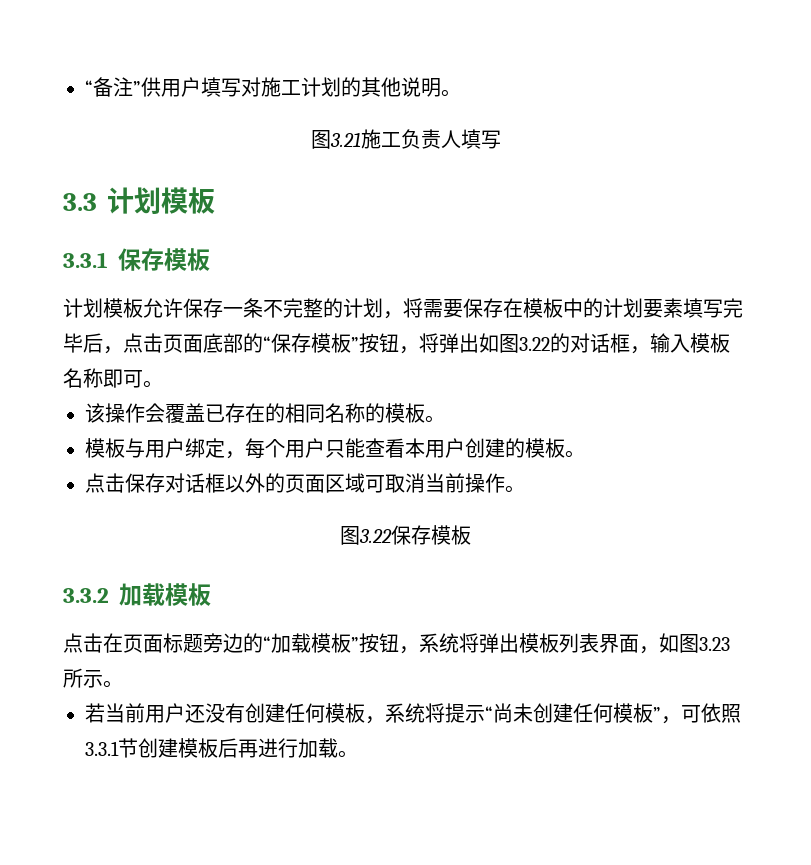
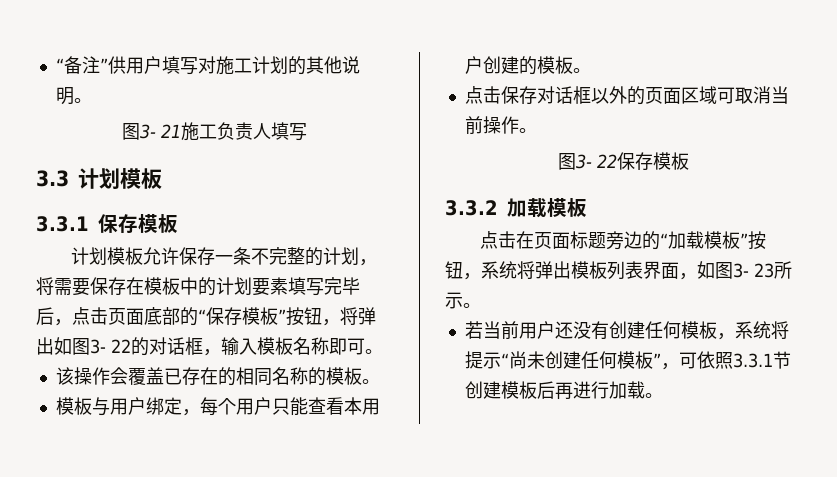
[329,132,361,147] 3.21 -> [139,124,181,139] 3- 21
[519,337,550,351] 3.22 -> [90,339,131,354] 3- 22
[359,529,392,543] 3.22 -> [575,154,617,169] 3- 22
[699,637,730,651] 3.23 -> [733,263,774,278] 3- 23

